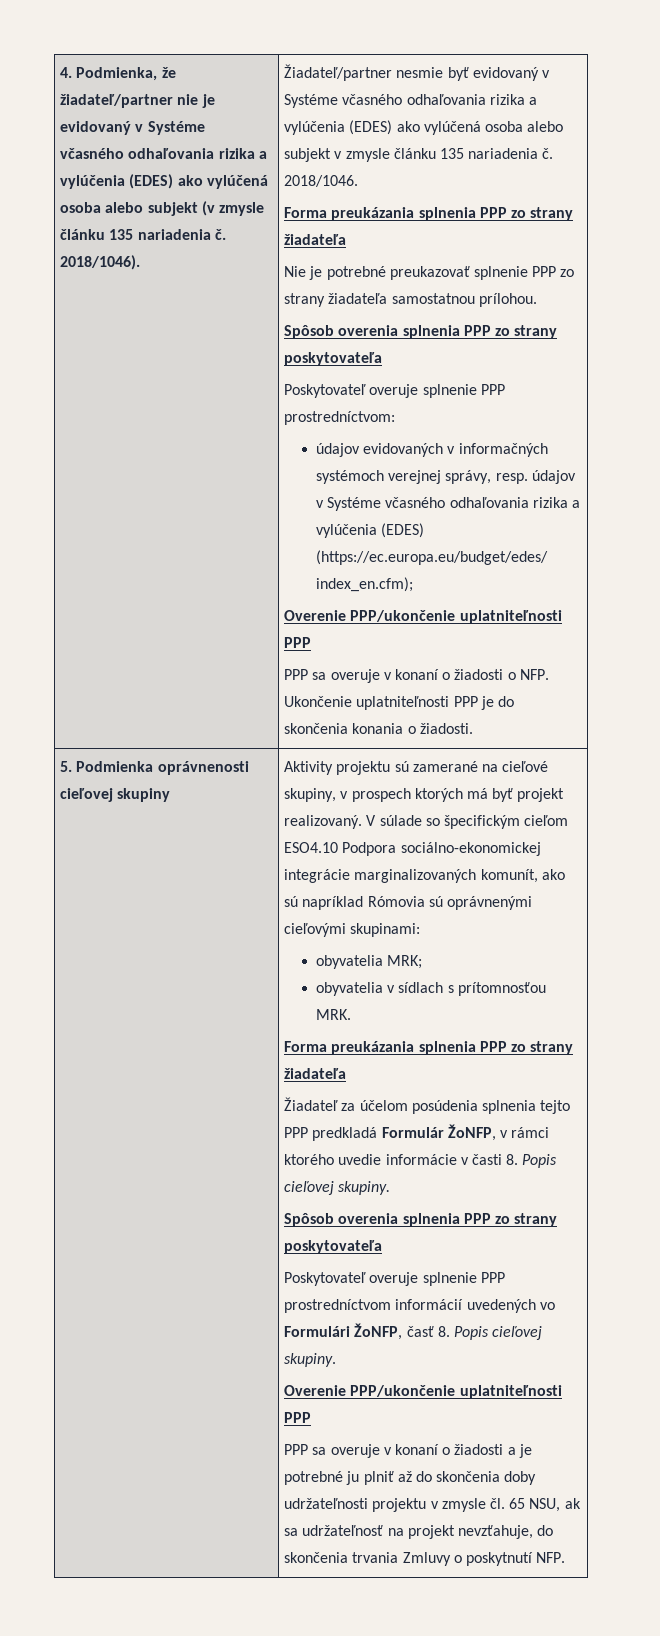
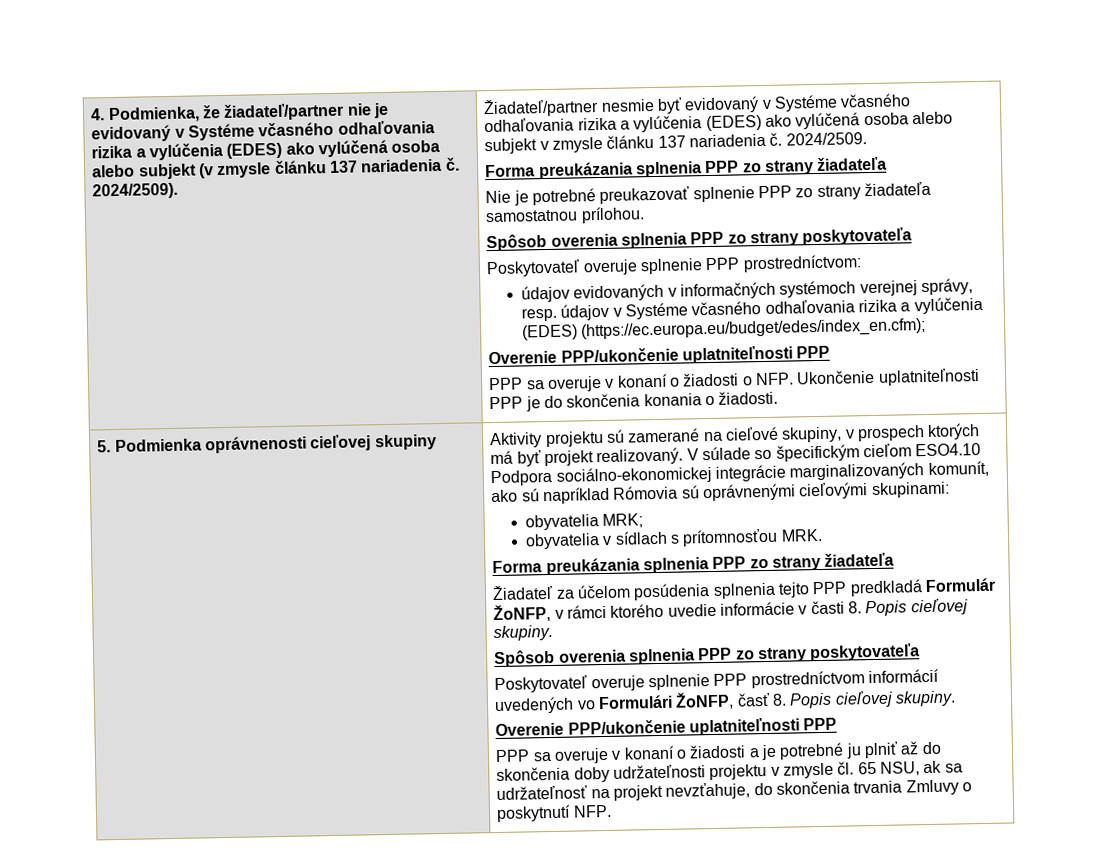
[109,229,226,240] [60,255,141,270] 135 nariadenia č. 2018/1046). -> [329,157,460,173] [92,182,179,200] 137 nariadenia č. 2024/2509).
[440,148,554,159] [284,175,359,187] 135 nariadenia č. 2018/1046. -> [657,132,867,148] 137 nariadenia č. 2024/2509.

